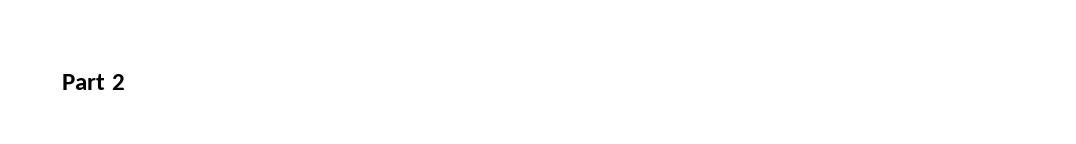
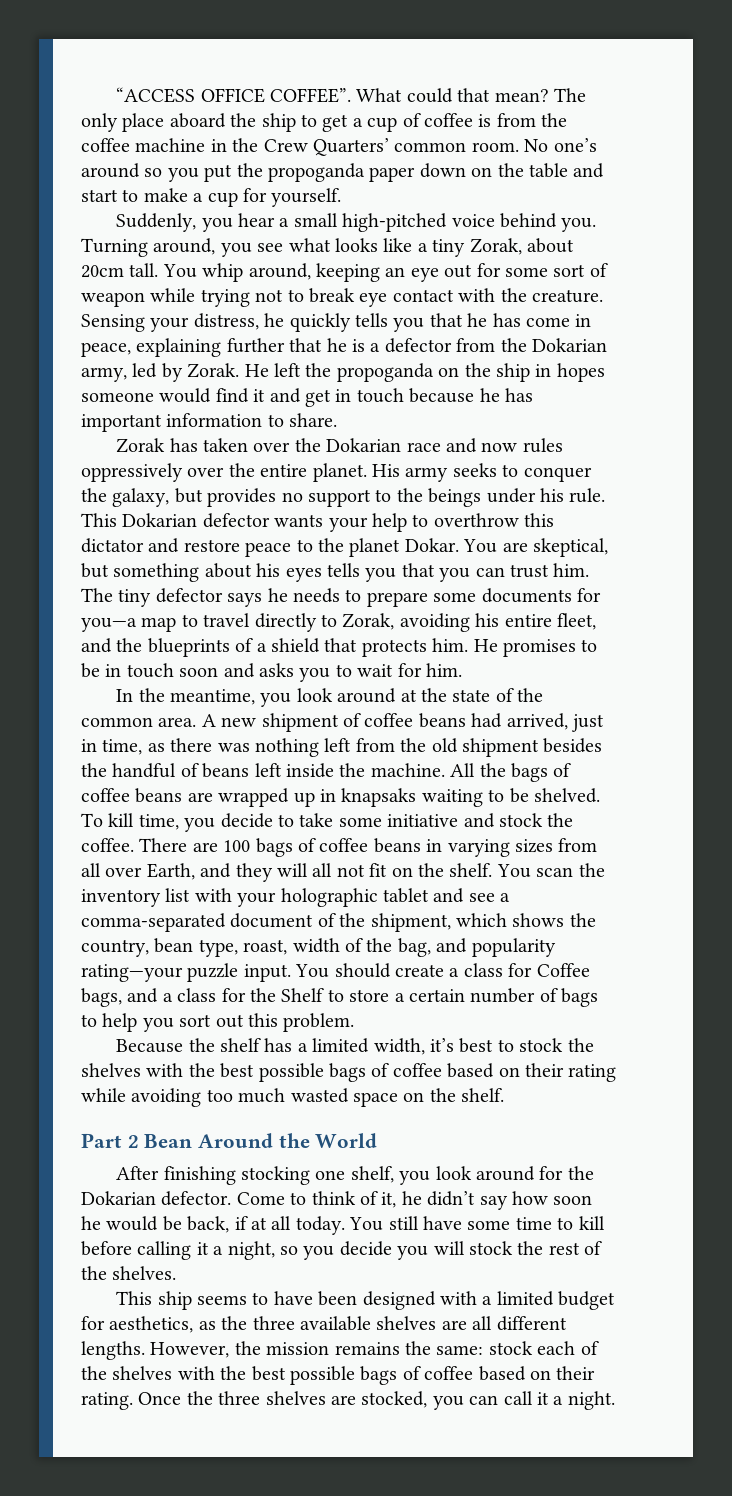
[62,74,125,90] Part 2 -> [116,87,586,103] [81,113,568,132] [81,138,597,156] [81,163,605,182] [81,188,342,207] [116,213,597,232] [81,238,574,257] [81,263,608,282] [81,288,603,307] [81,313,592,332] [81,338,607,357] [81,363,605,382] [81,388,533,407] [81,413,338,432] [116,438,563,453] [81,463,592,482] [81,488,606,507] [81,513,555,532] [81,538,608,557] [81,563,590,582] [81,588,601,607] [81,613,596,632] [81,638,598,657] [81,663,462,682] [116,688,544,707] [81,713,604,732] [81,738,603,757] [81,763,572,782] [81,788,600,807] [81,813,574,832] [81,838,598,857] [81,863,605,882] [81,888,511,907] [81,913,596,932] [81,938,556,957] [81,963,590,982] [81,988,599,1007] [81,1013,355,1032] [116,1038,594,1055] [81,1063,617,1082] [81,1088,505,1107] [81,1133,378,1148] [116,1166,594,1185] [81,1191,593,1210] [81,1216,605,1235] [81,1241,603,1260] [81,1266,177,1280] [116,1291,616,1310] [81,1316,567,1333] [81,1341,599,1360] [81,1366,596,1385] [81,1391,615,1410] “ACCESS OFFICE COFFEE”. What could that mean? The only place aboard the ship to get a cup of coffee is from the coffee machine in the Crew Quarters’ common room. No one’s around so you put the propoganda paper down on the table and start to make a cup for yourself. // Suddenly, you hear a small high-pitched voice behind you. Turning around, you see what looks like a tiny Zorak, about 20cm tall. You whip around, keeping an eye out for some sort of weapon while trying not to break eye contact with the creature. Sensing your distress, he quickly tells you that he has come in peace, explaining further that he is a defector from the Dokarian army, led by Zorak. He left the propoganda on the ship in hopes someone would find it and get in touch because he has important information to share. // Zorak has taken over the Dokarian race and now rules oppressively over the entire planet. His army seeks to conquer the galaxy, but provides no support to the beings under his rule. This Dokarian defector wants your help to overthrow this dictator and restore peace to the planet Dokar. You are skeptical, but something about his eyes tells you that you can trust him. The tiny defector says he needs to prepare some documents for you—a map to travel directly to Zorak, avoiding his entire fleet, and the blueprints of a shield that protects him. He promises to be in touch soon and asks you to wait for him. // In the meantime, you look around at the state of the common area. A new shipment of coffee beans had arrived, just in time, as there was nothing left from the old shipment besides the handful of beans left inside the machine. All the bags of coffee beans are wrapped up in knapsaks waiting to be shelved. To kill time, you decide to take some initiative and stock the coffee. There are 100 bags of coffee beans in varying sizes from all over Earth, and they will all not fit on the shelf. You scan the inventory list with your holographic tablet and see a comma-separated document of the shipment, which shows the country, bean type, roast, width of the bag, and popularity rating—your puzzle input. You should create a class for Coffee bags, and a class for the Shelf to store a certain number of bags to help you sort out this problem. // Because the shelf has a limited width, it’s best to stock the shelves with the best possible bags of coffee based on their rating while avoiding too much wasted space on the shelf. // Part 2 Bean Around the World // After finishing stocking one shelf, you look around for the Dokarian defector. Come to think of it, he didn’t say how soon he would be back, if at all today. You still have some time to kill before calling it a night, so you decide you will stock the rest of the shelves. // This ship seems to have been designed with a limited budget for aesthetics, as the three available shelves are all different lengths. However, the mission remains the same: stock each of the shelves with the best possible bags of coffee based on their rating. Once the three shelves are stocked, you can call it a night.

